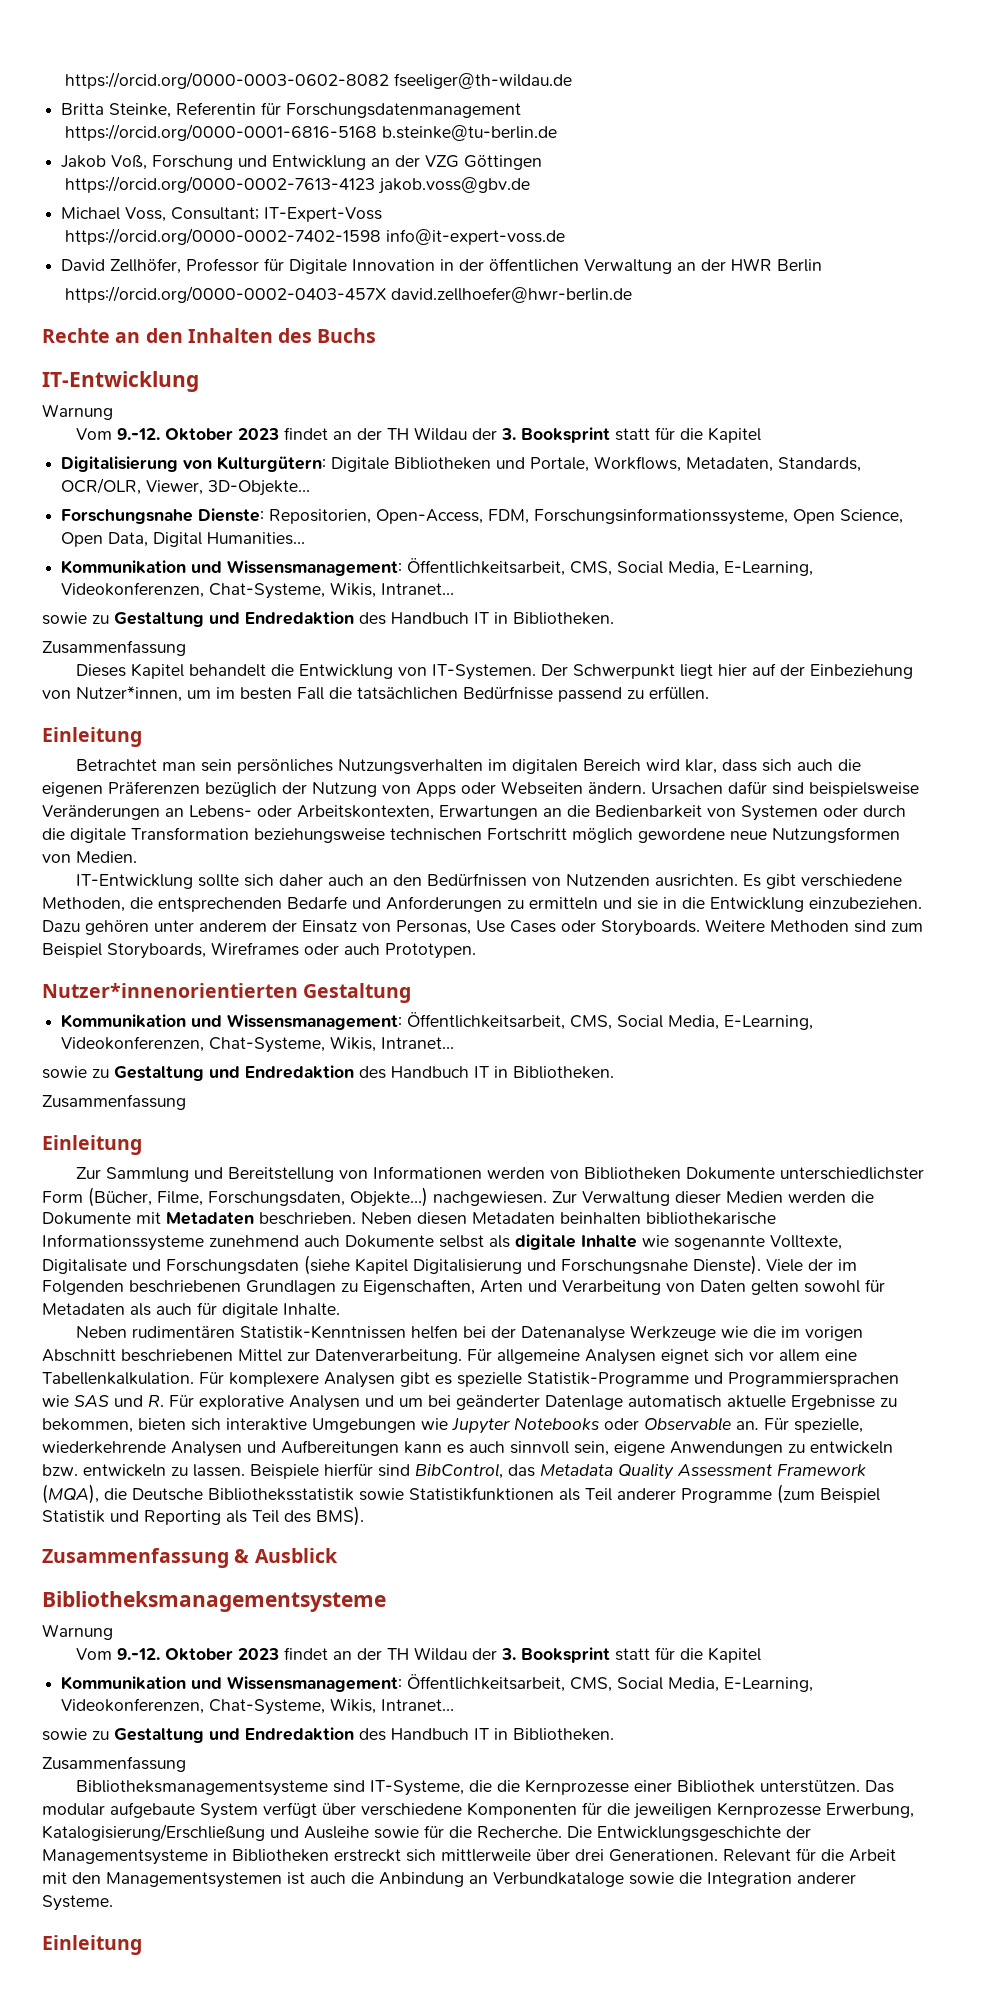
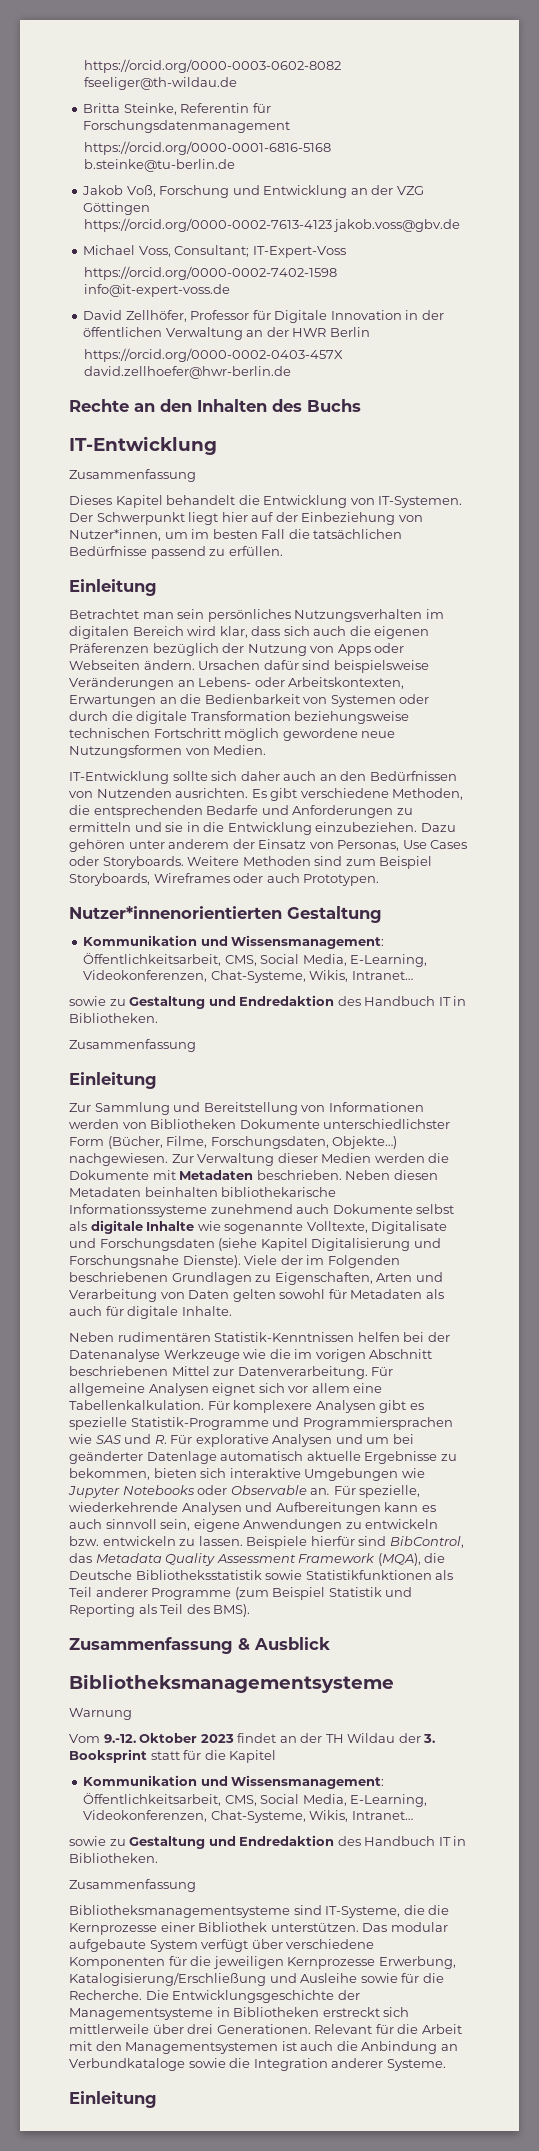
[42,404,113,420] [75,427,761,443] [61,456,862,472] [61,478,311,496] [61,508,904,525] [61,532,306,547] [61,558,814,576] [61,582,455,599] [42,611,614,627] // Warnung // Vom 9.-12. Oktober 2023 findet an der TH Wildau der 3. Booksprint statt für die Kapitel // Digitalisierung von Kulturgütern: Digitale Bibliotheken und Portale, Workflows, Metadaten, Standards, OCR/OLR, Viewer, 3D-Objekte… // Forschungsnahe Dienste: Repositorien, Open-Access, FDM, Forschungsinformationssysteme, Open Science, Open Data, Digital Humanities… // Kommunikation und Wissensmanagement: Öffentlichkeitsarbeit, CMS, Social Media, E-Learning, Videokonferenzen, Chat-Systeme, Wikis, Intranet… // sowie zu Gestaltung und Endredaktion des Handbuch IT in Bibliotheken. -> (217, 445) none

